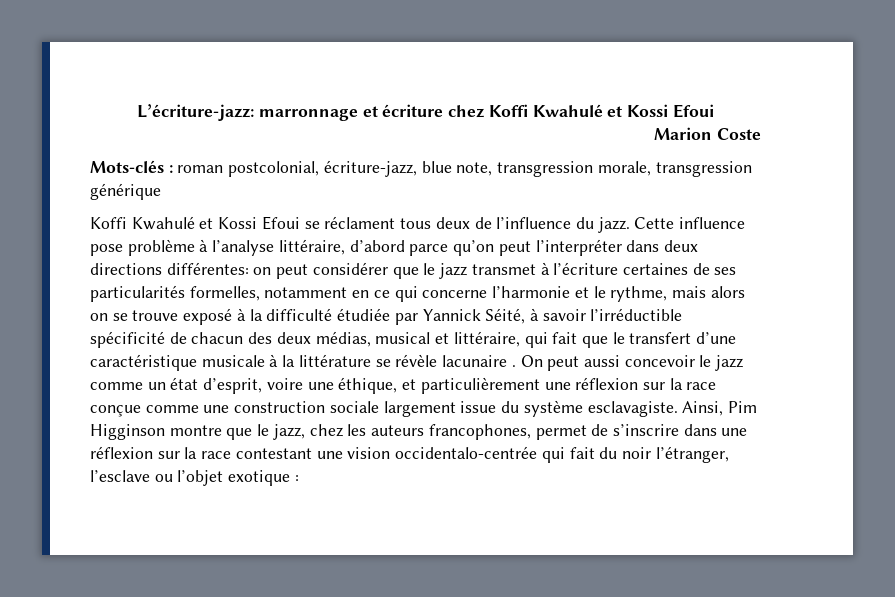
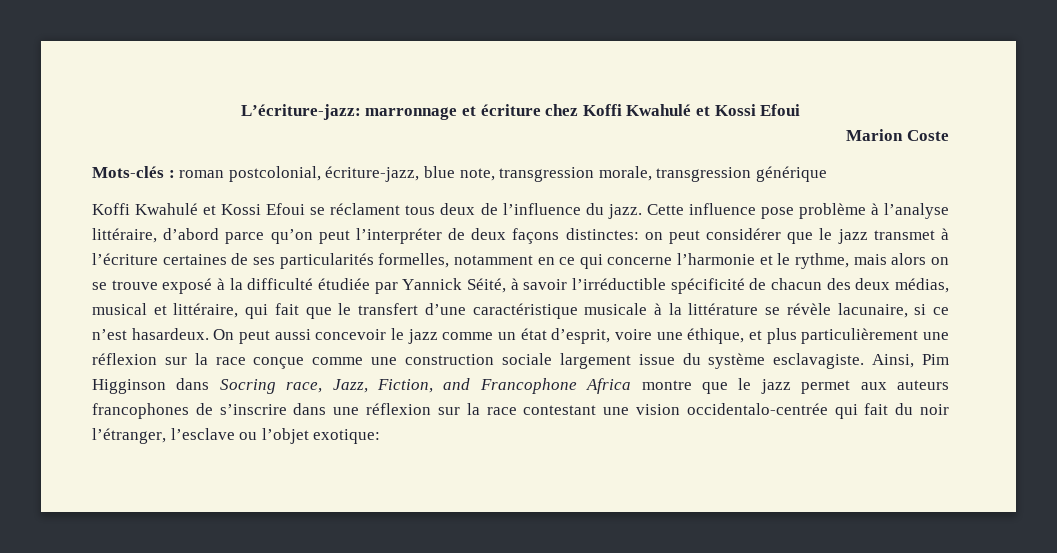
[626,240,698,252] [90,262,249,275] dans deux directions différentes: -> [448,228,639,244] de deux façons distinctes:
[442,355,516,367] lacunaire . -> [837,303,949,318] [92,328,209,340] lacunaire, si ce n’est hasardeux.
(417, 384) none -> [766,328,797,344] plus
[169,424,587,440] montre que le jazz, chez les auteurs francophones, permet -> [176,378,949,394] [92,403,189,419] dans Socring race, Jazz, Fiction, and Francophone Africa montre que le jazz permet aux auteurs francophones
[228,470,299,486] exotique : -> [313,429,381,444] exotique:

